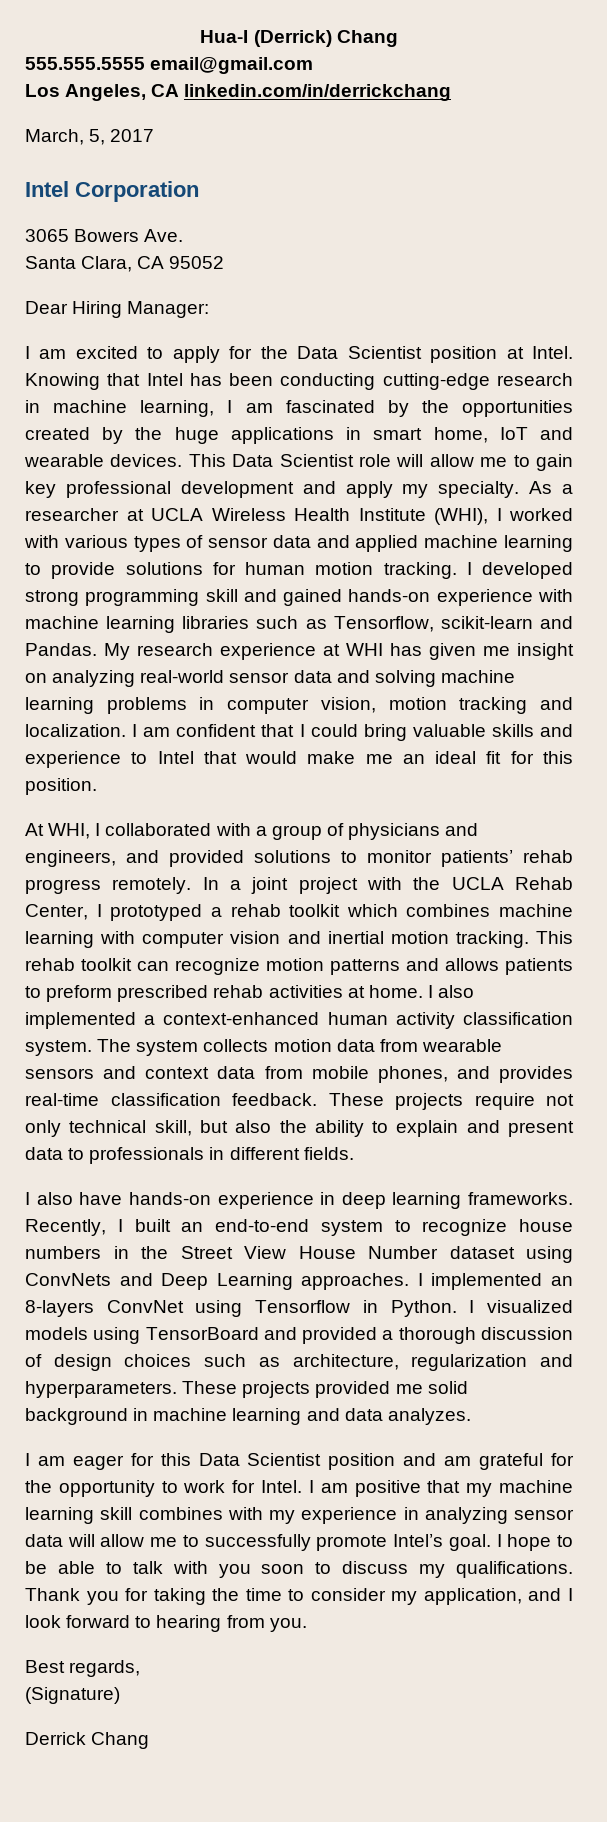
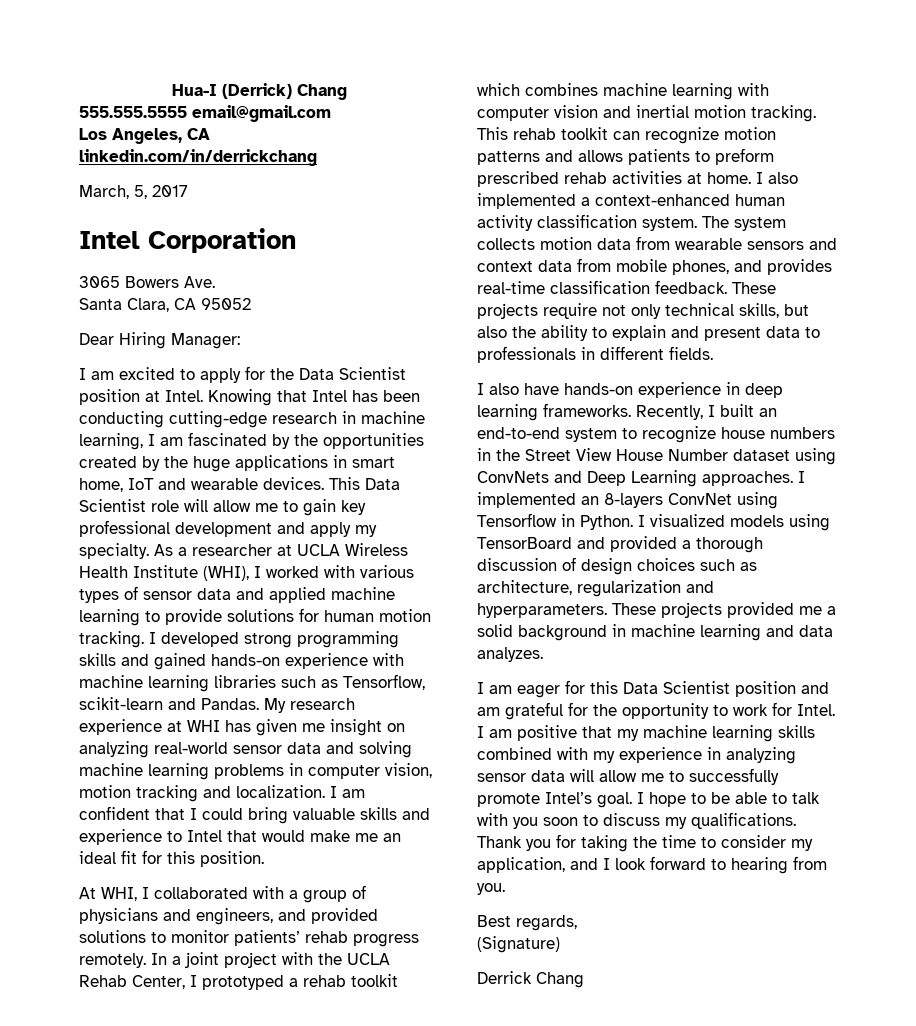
[205,589,238,602] skill -> [79,653,116,666] skills
[154,1120,192,1136] skill, -> [739,303,779,318] skills,
(423, 1389) none -> [827,606,836,615] a
[100,1507,223,1520] skill combines -> [778,725,815,738] [477,747,552,760] skills combined

